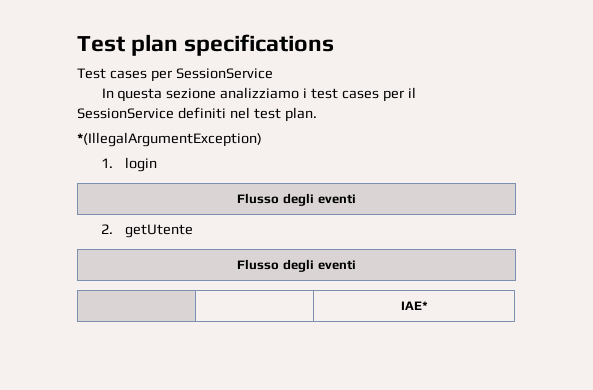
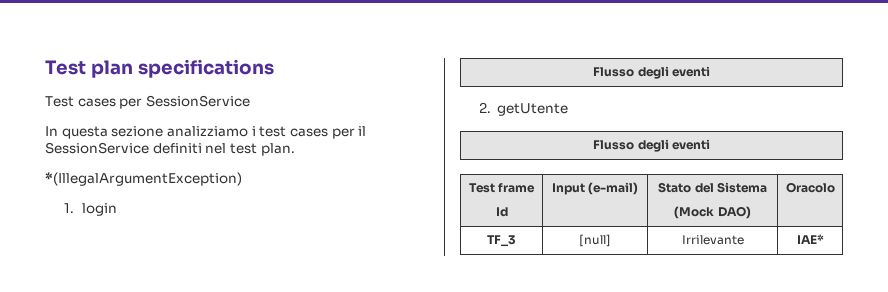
(356, 265) | -> [468,183,536,193] [495,207,508,217] [551,182,639,195] [658,182,767,193] [674,206,751,219] [785,182,835,193] [487,235,516,247] [579,234,611,247] [681,235,744,245] Test frame // Id | Input (e-mail) | Stato del Sistema // (Mock DAO) | Oracolo // TF_3 | [null] | Irrilevante

